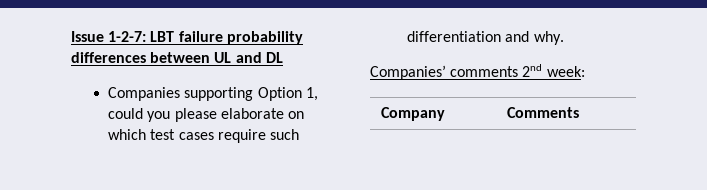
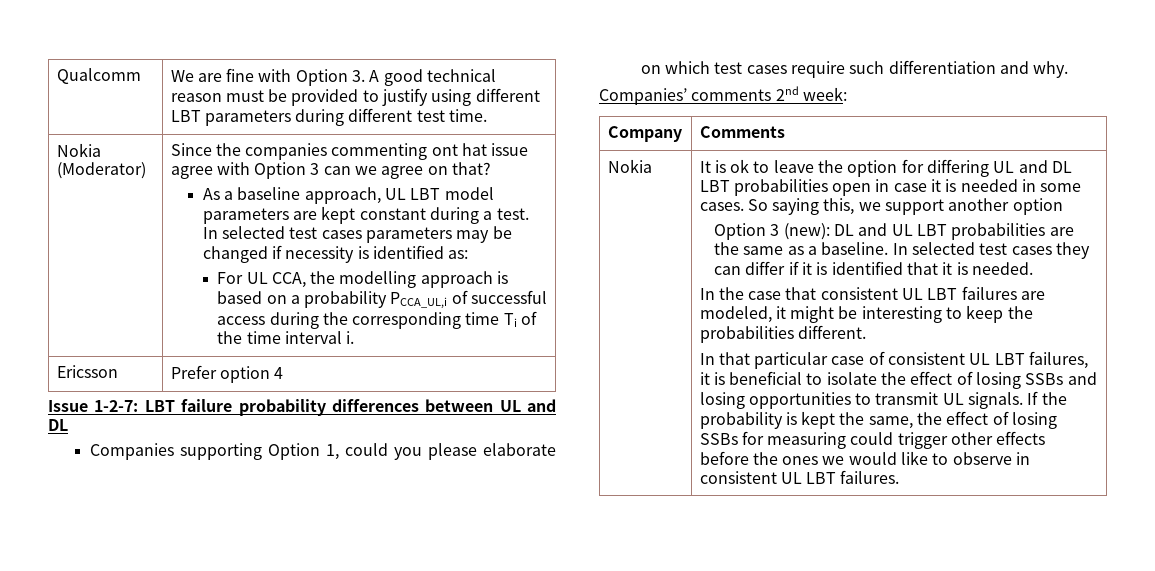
(71, 36) none -> [56,68,141,84] [170,68,497,86] [170,88,540,106] [170,108,488,126] [56,143,101,157] [56,162,146,179] [170,143,529,160] [170,162,492,179] [202,187,494,204] [202,206,529,224] [202,226,512,243] [202,245,469,263] [217,271,509,288] [217,290,548,309] [217,311,538,329] [217,331,355,344] [56,365,118,378] [170,365,284,383] Qualcomm | We are fine with Option 3. A good technical reason must be provided to justify using different LBT parameters during different test time. // Nokia (Moderator) | Since the companies commenting ont hat issue agree with Option 3 can we agree on that? // As a baseline approach, UL LBT model parameters are kept constant during a test. In selected test cases parameters may be changed if necessity is identified as: // For UL CCA, the modelling approach is based on a probability PCCA_UL,i of successful access during the corresponding time Ti of the time interval i. // Ericsson | Prefer option 4 //
(580, 112) none -> [607,159,652,173] [699,159,1073,177] [699,179,1082,196] [699,198,1063,215] [714,223,1074,240] [714,242,1090,259] [714,261,1033,275] [699,286,1046,300] [699,305,1033,323] [699,325,866,343] [699,351,1089,369] [699,371,1097,389] [699,391,1067,409] [699,411,1058,429] [699,431,1046,449] [699,451,1031,465] [699,470,900,484] // Nokia | It is ok to leave the option for differing UL and DL LBT probabilities open in case it is needed in some cases. So saying this, we support another option // Option 3 (new): DL and UL LBT probabilities are the same as a baseline. In selected test cases they can differ if it is identified that it is needed. // In the case that consistent UL LBT failures are modeled, it might be interesting to keep the probabilities different. // In that particular case of consistent UL LBT failures, it is beneficial to isolate the effect of losing SSBs and losing opportunities to transmit UL signals. If the probability is kept the same, the effect of losing SSBs for measuring could trigger other effects before the ones we would like to observe in consistent UL LBT failures.

